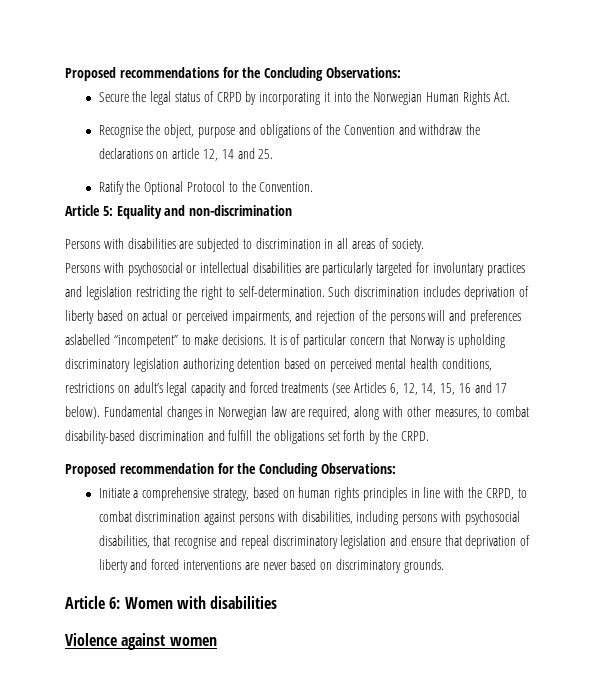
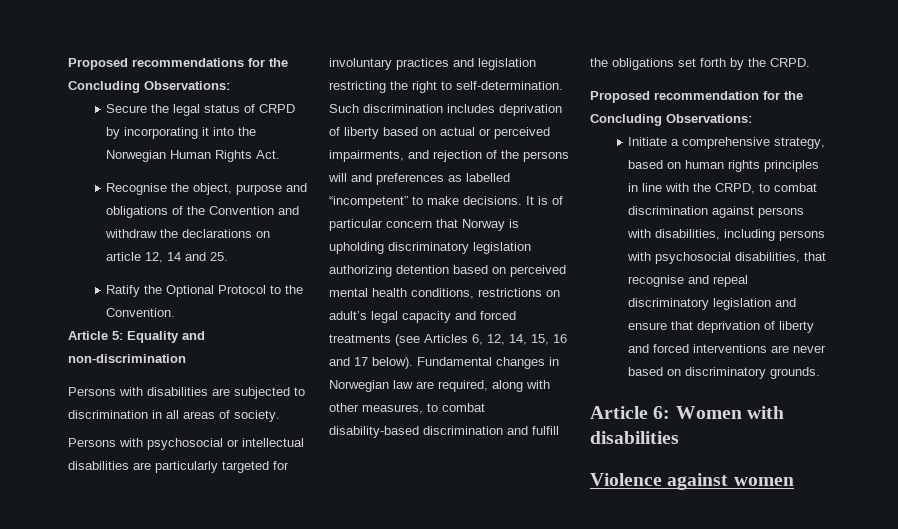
[65,334,110,345] aslabelled -> [448,173,510,182] as labelled

